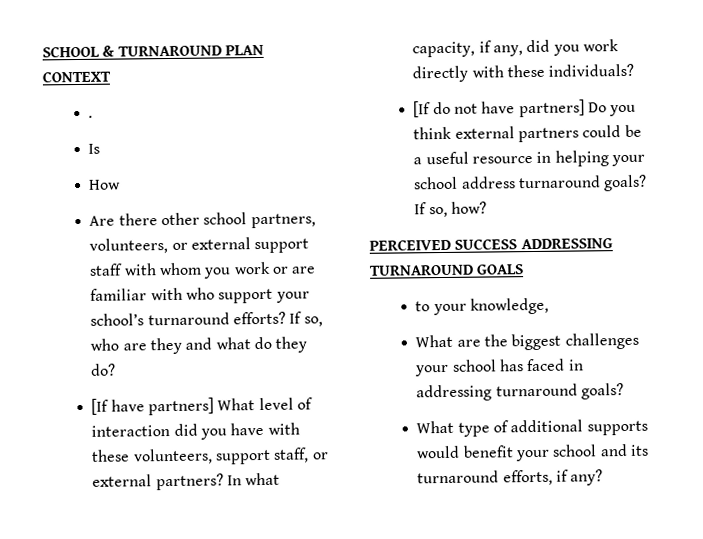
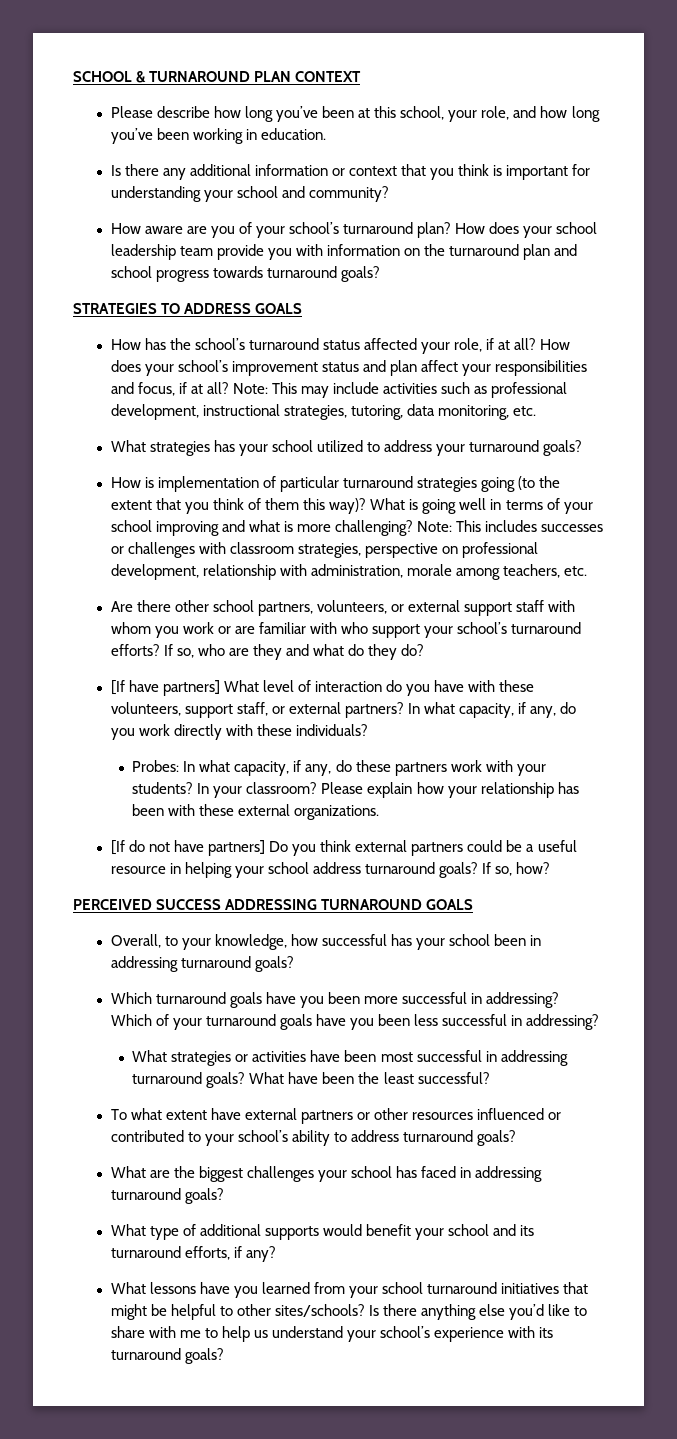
[88,115,94,118] [88,143,101,154] [88,179,122,190] . // Is // How -> [110,106,600,122] [110,128,327,144] [110,164,591,180] [110,186,390,202] [110,222,598,238] [110,244,578,260] [110,266,381,282] [73,303,303,314] [110,338,571,354] [110,360,588,376] [110,382,568,398] [110,404,537,420] [110,440,583,456] [110,476,561,492] [110,498,593,514] [110,520,604,536] [110,542,539,558] [110,564,588,580] Please describe how long you’ve been at this school, your role, and how long you’ve been working in education. // Is there any additional information or context that you think is important for understanding your school and community? // How aware are you of your school’s turnaround plan? How does your school leadership team provide you with information on the turnaround plan and school progress towards turnaround goals? // STRATEGIES TO ADDRESS GOALS // How has the school’s turnaround status affected your role, if at all? How does your school’s improvement status and plan affect your responsibilities and focus, if at all? Note: This may include activities such as professional development, instructional strategies, tutoring, data monitoring, etc. // What strategies has your school utilized to address your turnaround goals? // How is implementation of particular turnaround strategies going (to the extent that you think of them this way)? What is going well in terms of your school improving and what is more challenging? Note: This includes successes or challenges with classroom strategies, perspective on professional development, relationship with administration, morale among teachers, etc.
[173,423,198,436] did -> [386,680,403,692] do
[526,39,551,53] did -> [560,702,577,714] do
(635, 70) none -> [132,760,546,776] [132,782,579,798] [132,804,380,820] // Probes: In what capacity, if any, do these partners work with your students? In your classroom? Please explain how your relationship has been with these external organizations.
(525, 269) none -> [110,934,161,948] Overall,
(549, 306) none -> [291,934,542,950] [110,956,294,972] [110,992,560,1008] [110,1014,600,1030] [132,1050,568,1066] [132,1072,490,1088] [110,1108,562,1124] [110,1130,517,1146] how successful has your school been in addressing turnaround goals? // Which turnaround goals have you been more successful in addressing? Which of your turnaround goals have you been less successful in addressing? // What strategies or activities have been most successful in addressing turnaround goals? What have been the least successful? // To what extent have external partners or other resources influenced or contributed to your school’s ability to address turnaround goals?
(604, 477) none -> [110,1282,589,1298] [110,1304,588,1320] [110,1326,554,1342] [110,1348,224,1364] // What lessons have you learned from your school turnaround initiatives that might be helpful to other sites/schools? Is there anything else you’d like to share with me to help us understand your school’s experience with its turnaround goals?

